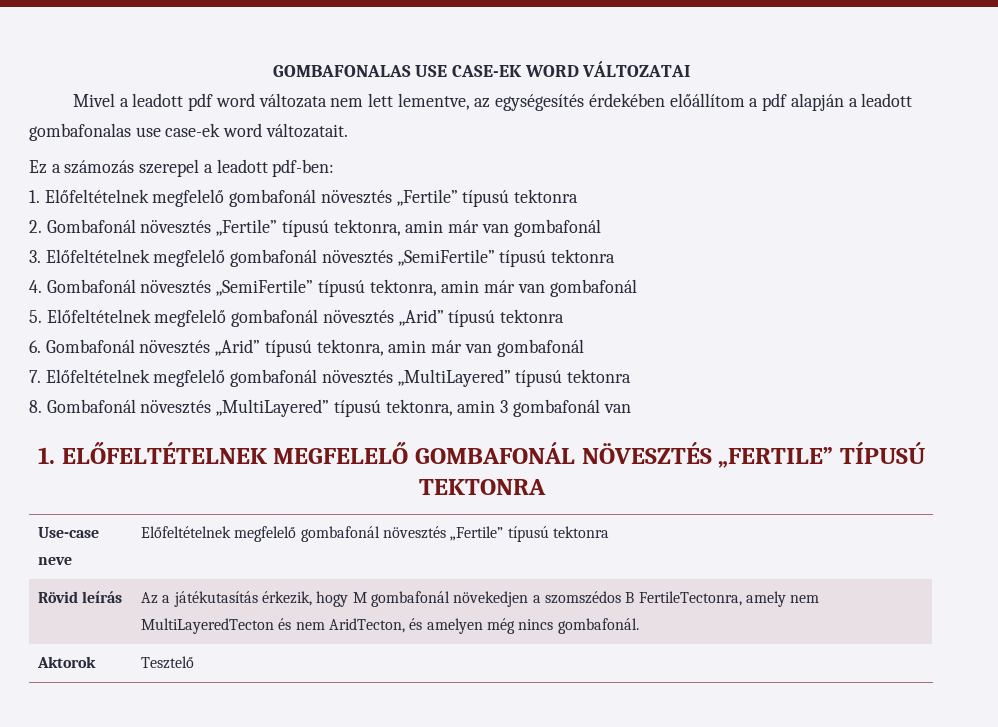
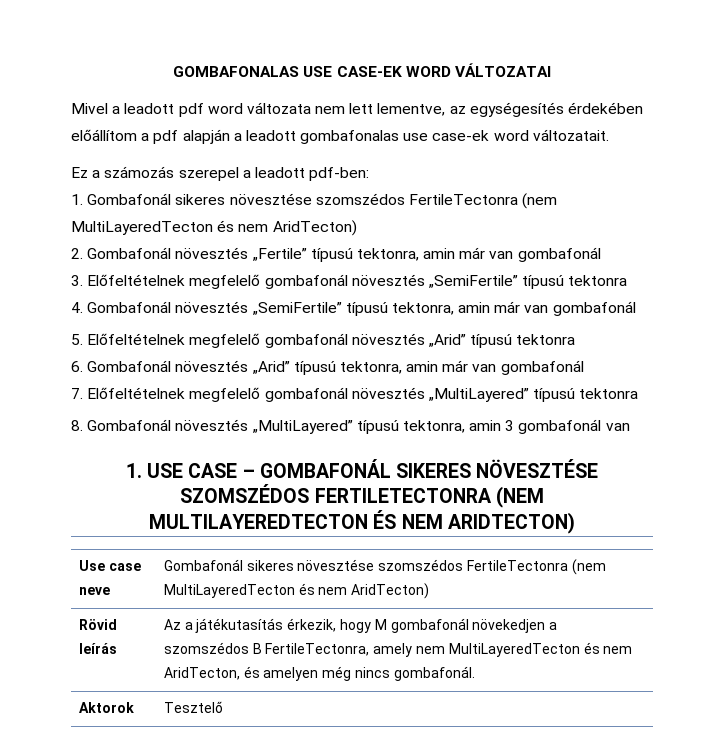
[44,189,579,207] Előfeltételnek megfelelő gombafonál növesztés „Fertile” típusú tektonra -> [87,193,558,209] [71,220,357,236] Gombafonál sikeres növesztése szomszédos FertileTectonra (nem MultiLayeredTecton és nem AridTecton)
[61,442,925,468] [418,479,546,495] [38,527,100,538] [38,557,73,565] [141,526,609,542] ELŐFELTÉTELNEK MEGFELELŐ GOMBAFONÁL NÖVESZTÉS „FERTILE” TÍPUSÚ TEKTONRA // Use-case neve | Előfeltételnek megfelelő gombafonál növesztés „Fertile” típusú tektonra -> [146,459,599,478] [180,484,544,508] [149,510,575,534] [78,560,141,571] [78,587,110,595] [163,559,606,575] [163,583,430,599] USE CASE – GOMBAFONÁL SIKERES NÖVESZTÉSE SZOMSZÉDOS FERTILETECTONRA (NEM MULTILAYEREDTECTON ÉS NEM ARIDTECTON) // Use case neve | Gombafonál sikeres növesztése szomszédos FertileTectonra (nem MultiLayeredTecton és nem AridTecton)

